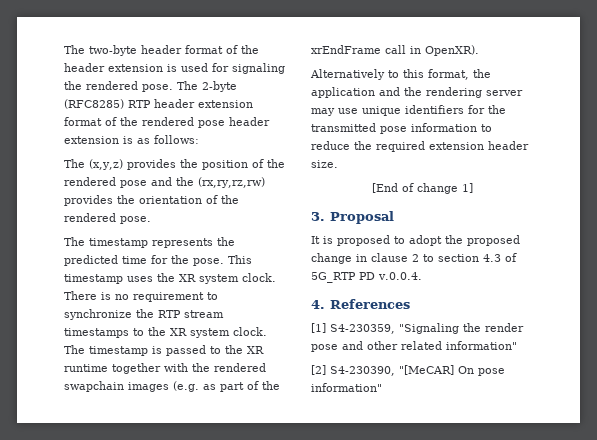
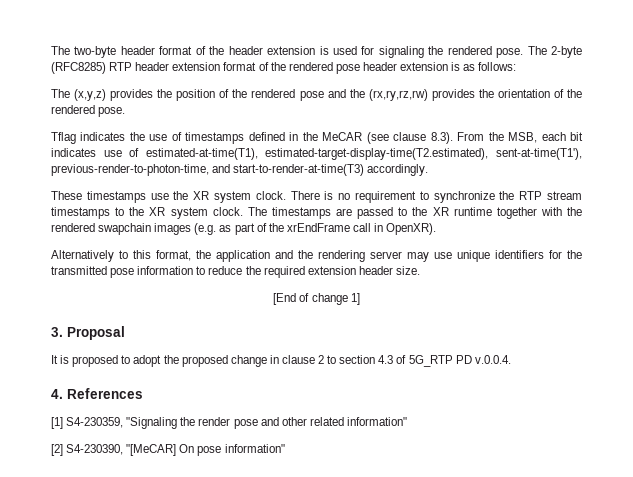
[64,237,235,248] [64,255,252,266] [64,274,153,284] The timestamp represents the predicted time for the pose. This timestamp uses -> [51,132,584,144] [51,148,582,160] [51,164,429,176] [51,191,169,203] Tflag indicates the use of timestamps defined in the MeCAR (see clause 8.3). From the MSB, each bit indicates use of estimated-at-time(T1), estimated-target-display-time(T2.estimated), sent-at-time(T1'), previous-render-to-photon-time, and start-to-render-at-time(T3) accordingly. // These timestamps use
[89,346,162,356] timestamp is -> [271,207,352,219] timestamps are

